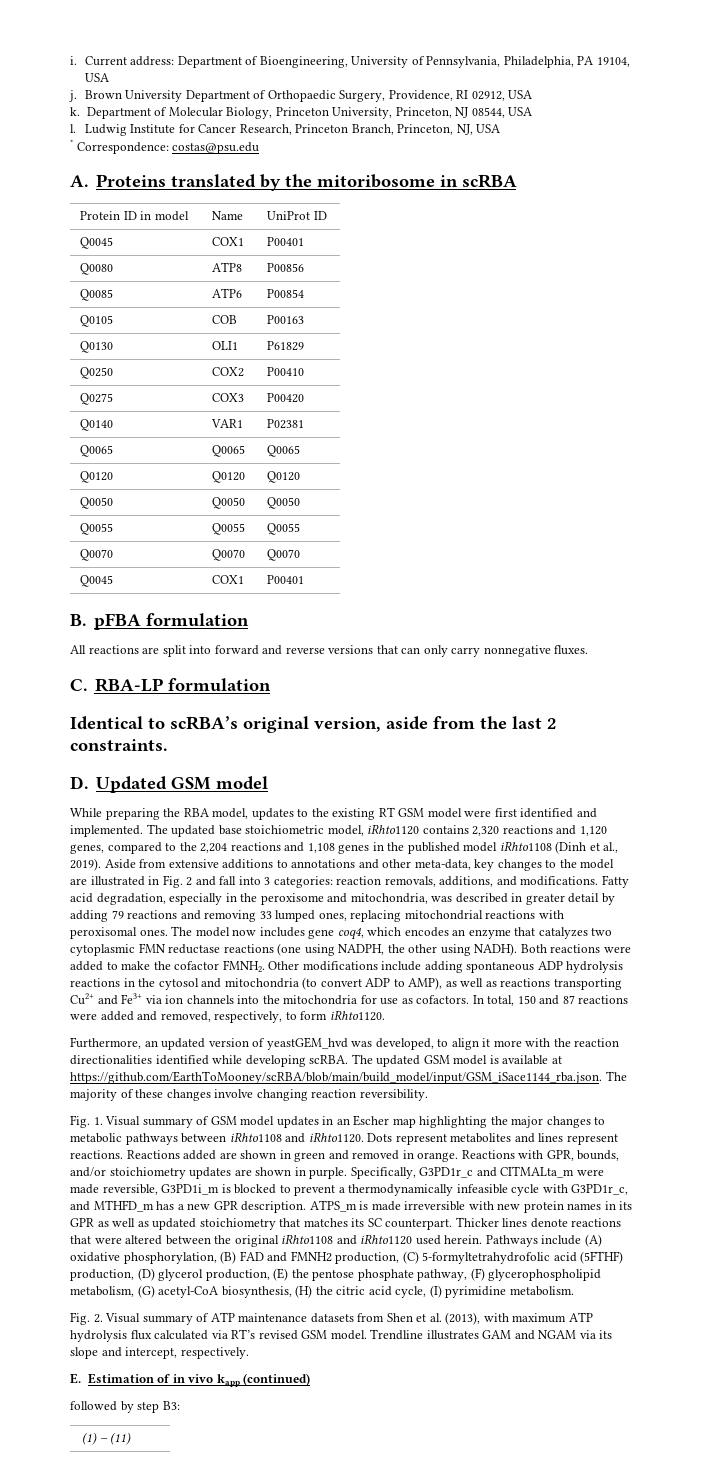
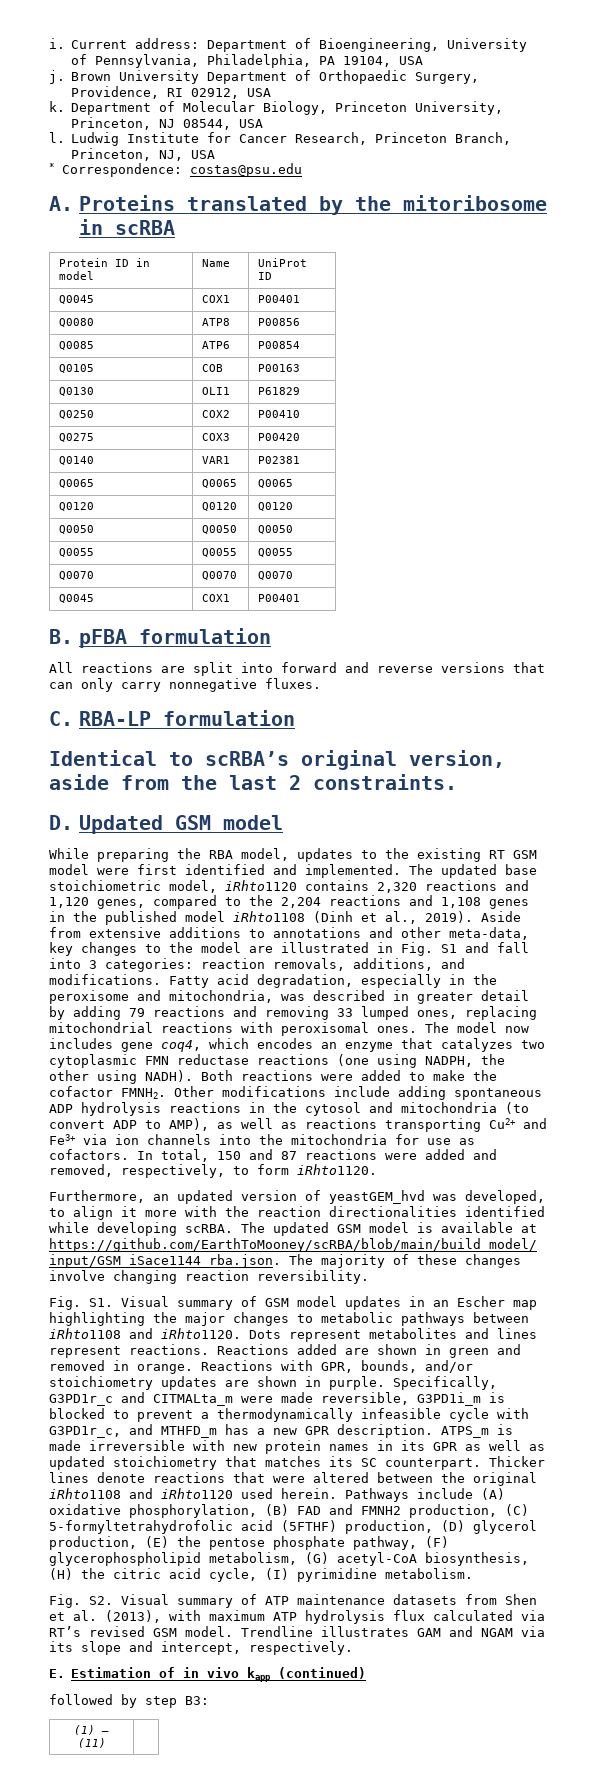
[186,877,193,886] 2 -> [441,944,457,953] S1
[93,1117,103,1125] 1. -> [89,1298,113,1307] S1.
[93,1314,103,1323] 2. -> [89,1596,113,1605] S2.

